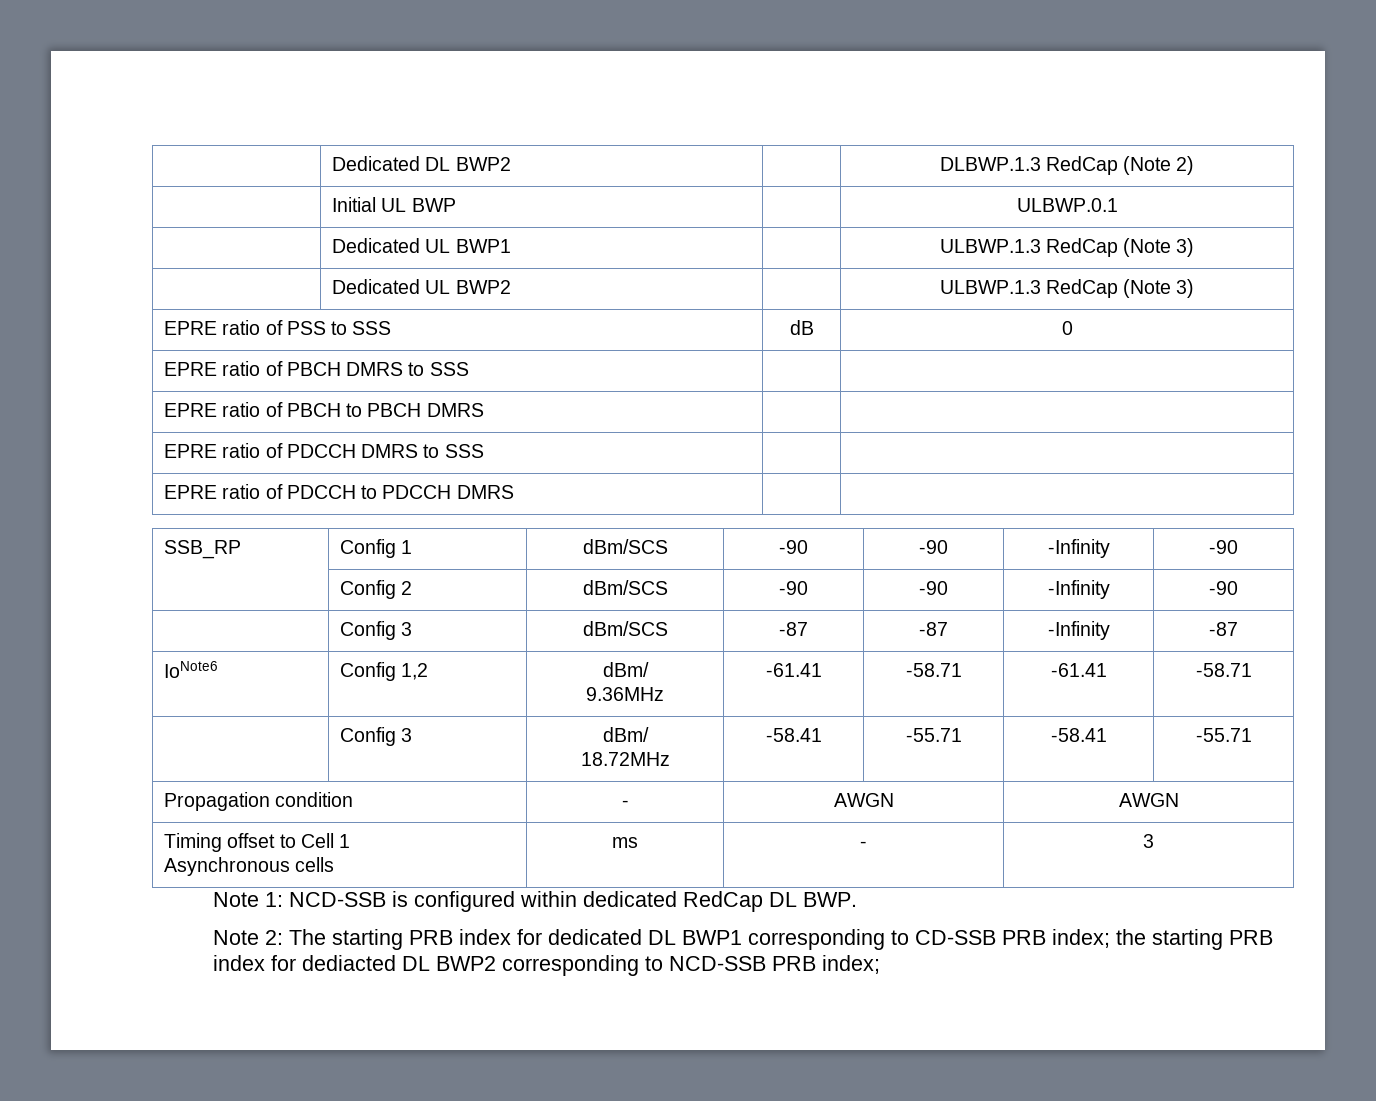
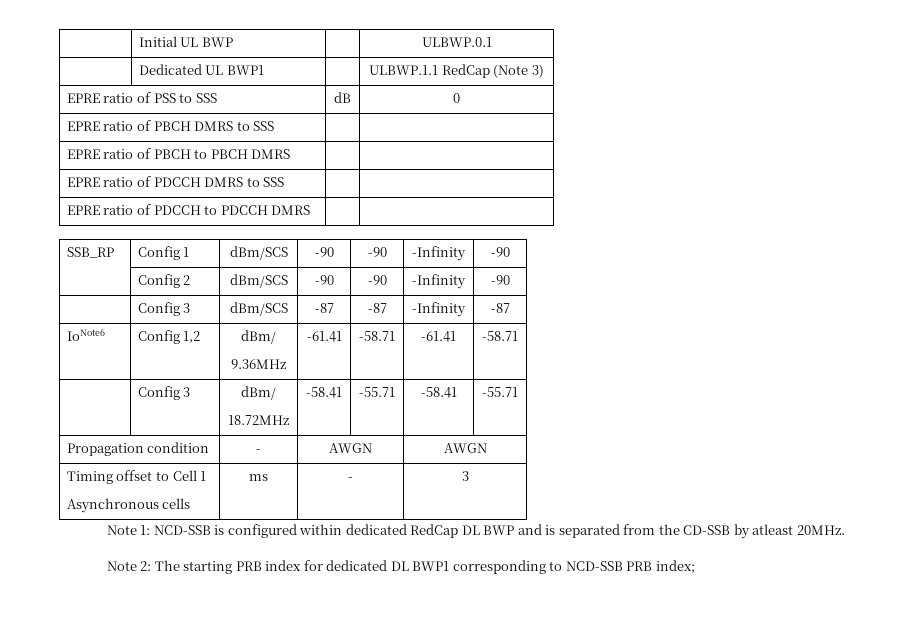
[331,156,511,171] [939,156,1195,175] | Dedicated DL BWP2 | | DLBWP.1.3 RedCap (Note 2) // -> (138, 41) none
[939,238,1195,257] [331,279,511,294] [939,280,1041,294] ULBWP.1.3 RedCap (Note 3) // | Dedicated UL BWP2 | | ULBWP.1.3 -> [369,65,439,75] ULBWP.1.1
[803,892,858,907] BWP. -> [483,524,845,539] BWP and is separated from the CD-SSB by atleast 20MHz.
[915,929,1274,950] [213,955,664,976] CD-SSB PRB index; the starting PRB index for dediacted DL BWP2 corresponding to -> (563, 566) none

